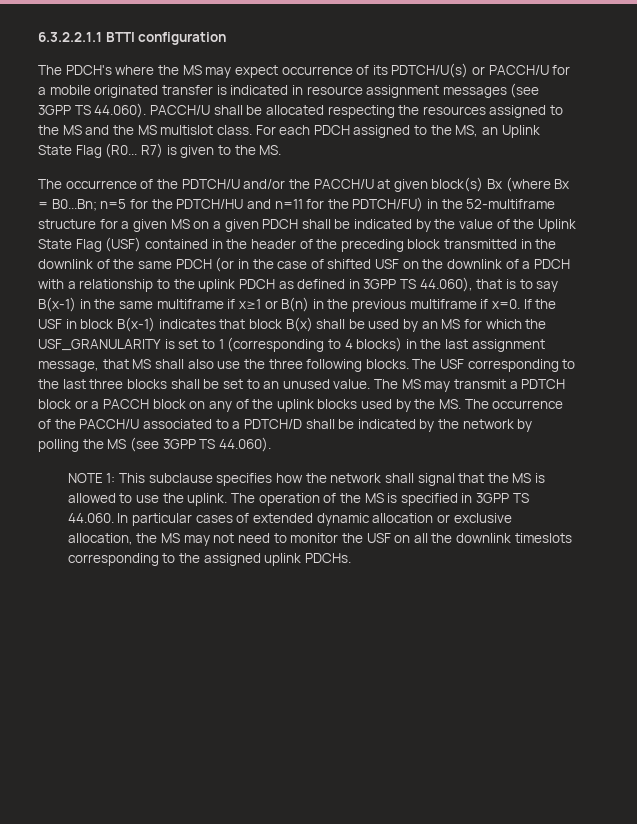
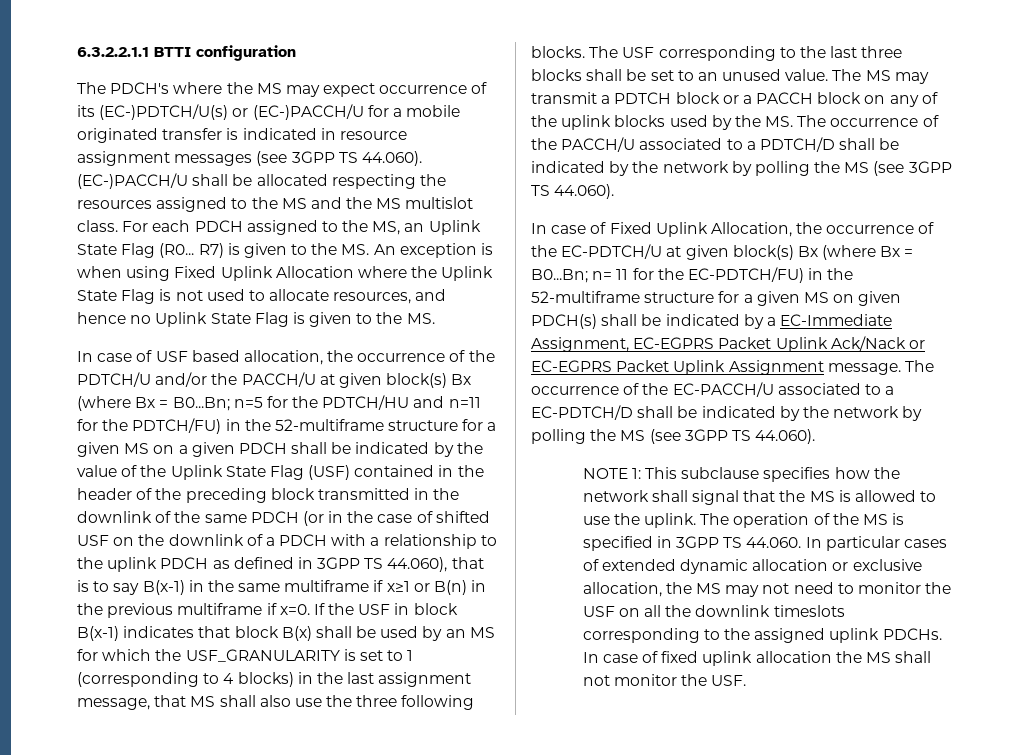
[391,63,549,78] PDTCH/U(s) or PACCH/U -> [99,104,364,120] (EC-)PDTCH/U(s) or (EC-)PACCH/U
[149,105,210,115] PACCH/U -> [77,173,188,189] (EC-)PACCH/U
[38,179,62,189] // The -> [373,243,494,258] [77,266,494,281] [77,289,447,304] [77,312,435,327] [77,350,354,365] An exception is when using Fixed Uplink Allocation where the Uplink State Flag is not used to allocate resources, and hence no Uplink State Flag is given to the MS. // In case of USF based allocation, the
(271, 444) none -> [531,222,935,237] [531,244,914,260] [531,267,854,283] [531,291,902,306] [531,314,893,329] [531,336,925,352] [531,360,934,375] [531,382,895,397] [531,405,923,421] [531,429,816,444] // In case of Fixed Uplink Allocation, the occurrence of the EC-PDTCH/U at given block(s) Bx (where Bx = B0...Bn; n= 11 for the EC-PDTCH/FU) in the 52-multiframe structure for a given MS on given PDCH(s) shall be indicated by a EC-Immediate Assignment, EC-EGPRS Packet Uplink Ack/Nack or EC-EGPRS Packet Uplink Assignment message. The occurrence of the EC-PACCH/U associated to a EC-PDTCH/D shall be indicated by the network by polling the MS (see 3GPP TS 44.060).
(351, 558) none -> [582,651,932,666] [582,674,747,686] In case of fixed uplink allocation the MS shall not monitor the USF.

